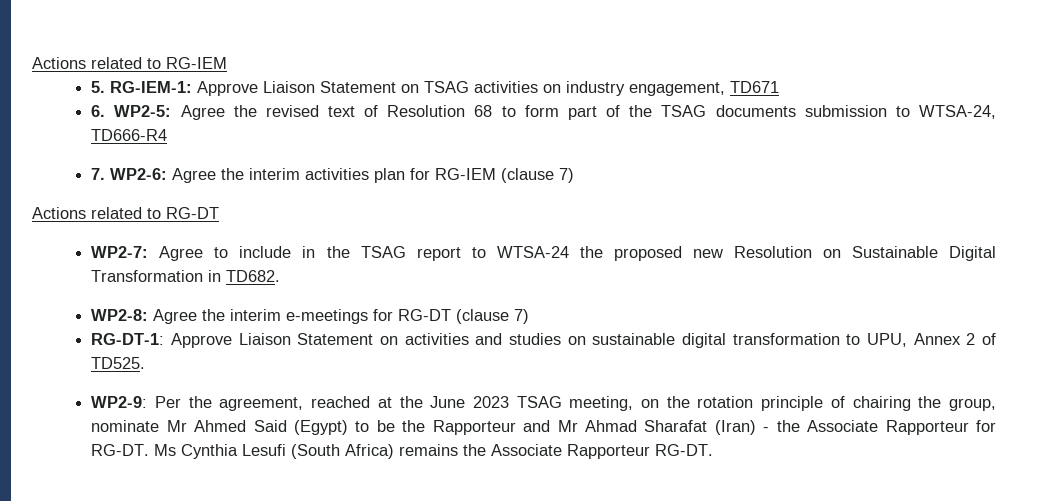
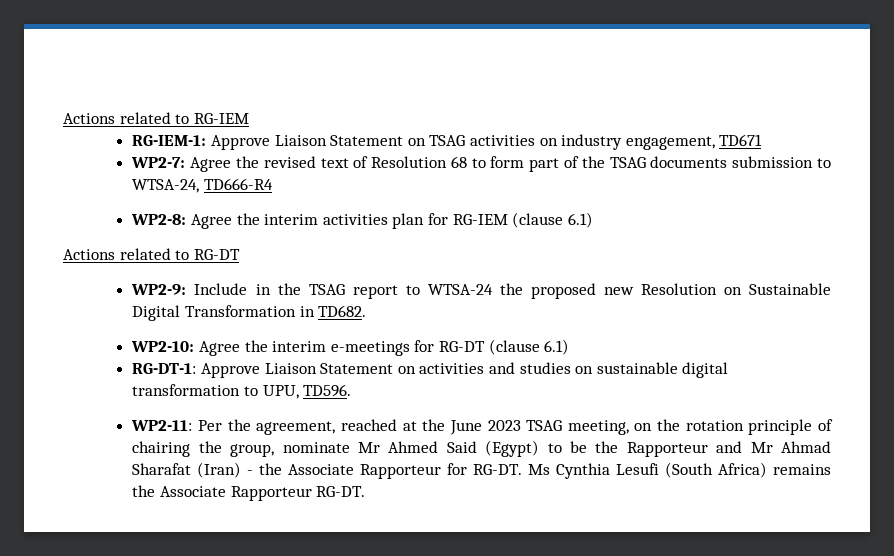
[91,81,106,93] 5. -> (249, 118) none
[91,105,172,117] 6. WP2-5: -> [131,157,186,168] WP2-7:
[91,168,168,180] 7. WP2-6: -> [131,214,187,225] WP2-8:
[559,168,575,183] 7) -> [567,212,593,228] 6.1)
[91,246,292,261] WP2-7: Agree to include -> [131,283,248,295] WP2-9: Include
[91,309,149,321] WP2-8: -> [131,341,195,352] WP2-10:
[514,309,530,324] 7) -> [544,339,570,355] 6.1)
[913,333,996,345] [91,357,146,369] [91,396,148,408] Annex 2 of TD525. // WP2-9: -> [303,384,352,397] [131,420,193,431] TD596. // WP2-11:

